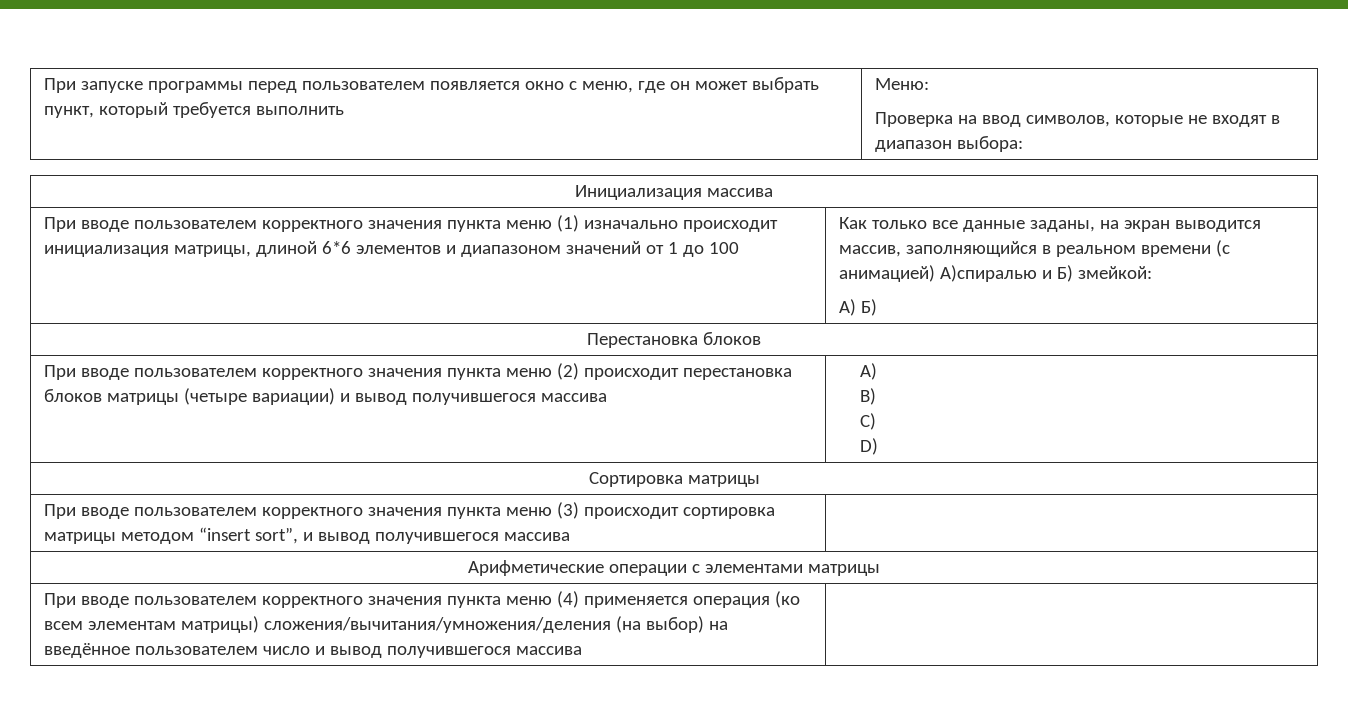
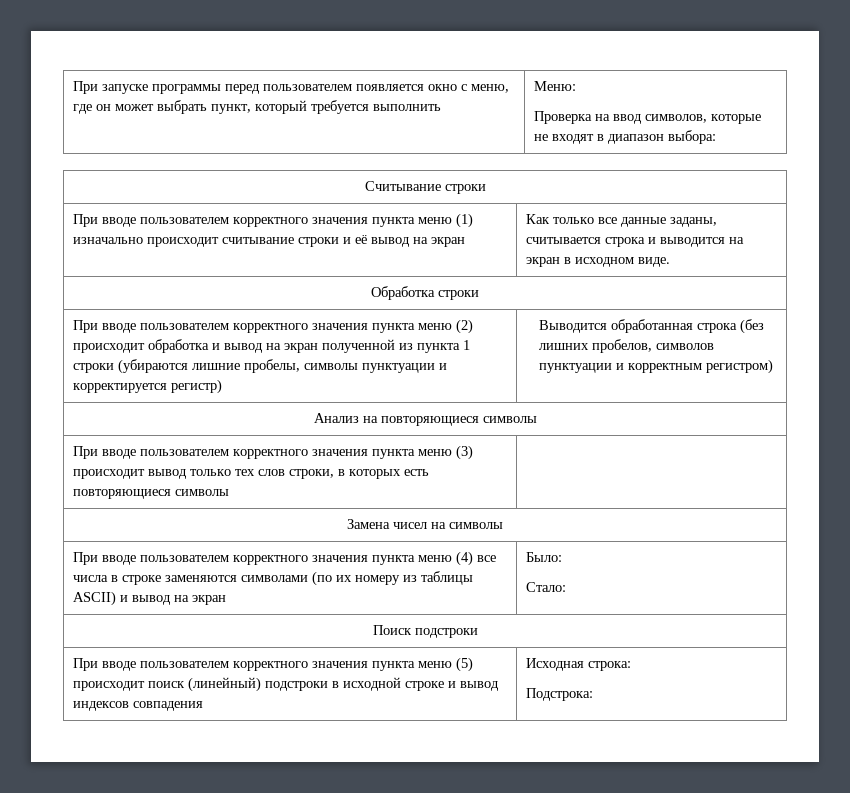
[575,185,773,200] Инициализация массива -> [364,181,486,194] Считывание строки
[44,241,740,257] инициализация матрицы, длиной 6*6 элементов и диапазоном значений от 1 до 100 -> [221,235,465,247] считывание строки и её вывод на экран
[1100,220,1262,232] [839,240,1231,257] [839,265,1153,282] [839,299,878,316] [587,332,761,348] на экран выводится массив, заполняющийся в реальном времени (с анимацией) А)спиралью и Б) змейкой: // А) Б) // Перестановка блоков -> [525,237,744,247] [525,257,670,267] [371,286,479,300] считывается строка и выводится на экран в исходном виде. // Обработка строки
[683,368,793,380] [44,388,608,405] [859,363,877,380] [859,388,876,405] [859,413,876,430] [859,438,878,455] [588,472,760,487] перестановка блоков матрицы (четыре вариации) и вывод получившегося массива | A) // B) // C) // D) // Сортировка матрицы -> [147,339,470,353] [72,359,447,374] [72,379,222,394] [538,319,764,334] [538,339,714,353] [538,359,773,374] [313,413,537,426] обработка и вывод на экран полученной из пункта 1 строки (убираются лишние пробелы, символы пунктуации и корректируется регистр) | Выводится обработанная строка (без лишних пробелов, символов пунктуации и корректным регистром) // Анализ на повторяющиеся символы
[683,507,776,519] [44,527,571,544] [468,560,880,576] сортировка матрицы методом “insert sort”, и вывод получившегося массива | // Арифметические операции с элементами матрицы -> [147,469,429,479] [72,489,229,499] [347,519,503,529] вывод только тех слов строки, в которых есть повторяющиеся символы | // Замена чисел на символы
[584,591,801,608] [44,616,729,633] [44,643,583,658] применяется операция (ко всем элементам матрицы) сложения/вычитания/умножения/деления (на выбор) на введённое пользователем число и вывод получившегося массива | -> [476,555,496,562] [72,571,473,586] [72,591,226,606] [525,552,562,562] [525,582,566,592] [372,625,478,638] [72,657,473,672] [72,677,499,692] [72,701,203,711] [525,658,631,671] [525,688,593,701] все числа в строке заменяются символами (по их номеру из таблицы ASCII) и вывод на экран | Было: // Стало: // Поиск подстроки // При вводе пользователем корректного значения пункта меню (5) происходит поиск (линейный) подстроки в исходной строке и вывод индексов совпадения | Исходная строка: // Подстрока:

